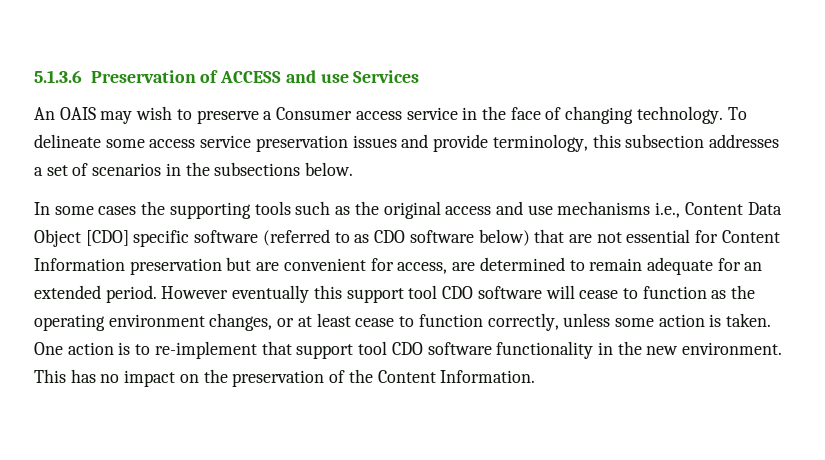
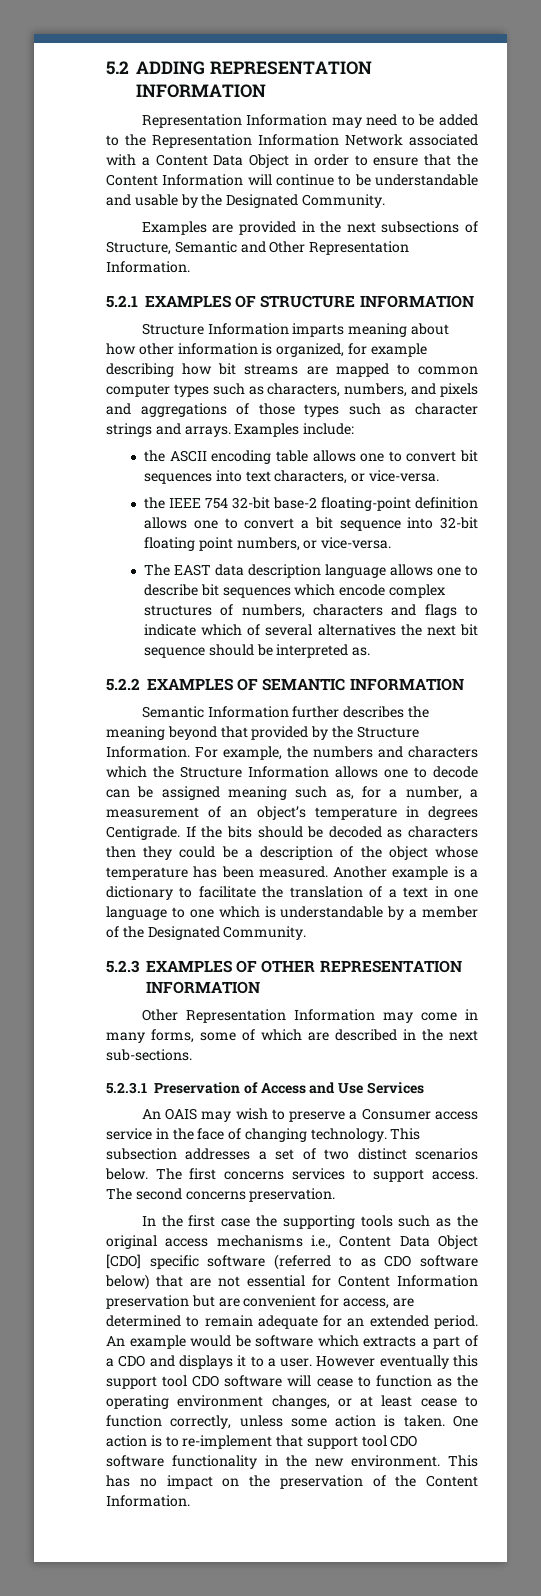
[34,70,349,83] 5.1.3.6 Preservation of ACCESS and use -> [106,61,372,75] [136,84,266,98] [141,114,478,128] [106,134,478,148] [106,154,479,168] [106,174,478,186] [106,194,385,208] [141,221,478,235] [106,241,410,255] [106,261,190,273] [106,295,474,308] [141,323,449,337] [106,343,427,357] [106,363,478,377] [106,383,478,397] [106,403,478,417] [106,423,355,437] [144,450,478,464] [144,470,439,484] [144,497,479,511] [144,517,478,531] [144,537,392,551] [144,564,479,578] [144,584,445,598] [144,604,478,618] [144,624,478,636] [144,644,371,658] [106,678,464,691] [141,706,429,718] [106,726,419,740] [106,746,478,760] [106,766,478,778] [106,786,478,800] [106,806,478,820] [106,826,478,840] [106,846,479,860] [106,866,478,880] [106,886,479,900] [106,906,478,920] [106,926,307,940] [106,960,462,973] [146,981,260,994] [141,1009,479,1023] [106,1029,478,1043] [106,1049,192,1061] [106,1082,364,1094] 5.2 ADDING REPRESENTATION INFORMATION // Representation Information may need to be added to the Representation Information Network associated with a Content Data Object in order to ensure that the Content Information will continue to be understandable and usable by the Designated Community. // Examples are provided in the next subsections of Structure, Semantic and Other Representation Information. // 5.2.1 EXAMPLES OF STRUCTURE INFORMATION // Structure Information imparts meaning about how other information is organized, for example describing how bit streams are mapped to common computer types such as characters, numbers, and pixels and aggregations of those types such as character strings and arrays. Examples include: // the ASCII encoding table allows one to convert bit sequences into text characters, or vice-versa. // the IEEE 754 32-bit base-2 floating-point definition allows one to convert a bit sequence into 32-bit floating point numbers, or vice-versa. // The EAST data description language allows one to describe bit sequences which encode complex structures of numbers, characters and flags to indicate which of several alternatives the next bit sequence should be interpreted as. // 5.2.2 EXAMPLES OF SEMANTIC INFORMATION // Semantic Information further describes the meaning beyond that provided by the Structure Information. For example, the numbers and characters which the Structure Information allows one to decode can be assigned meaning such as, for a number, a measurement of an object’s temperature in degrees Centigrade. If the bits should be decoded as characters then they could be a description of the object whose temperature has been measured. Another example is a dictionary to facilitate the translation of a text in one language to one which is understandable by a member of the Designated Community. // 5.2.3 EXAMPLES OF OTHER REPRESENTATION INFORMATION // Other Representation Information may come in many forms, some of which are described in the next sub-sections. // 5.2.3.1 Preservation of Access and Use
[727,107,747,120] [34,134,621,152] To delineate some access service preservation issues and provide terminology, this -> [390,1128,421,1140] This
[92,162,354,176] [34,202,137,215] scenarios in the subsections below. // In some cases -> [324,1148,478,1160] [105,1168,478,1182] [106,1188,336,1202] [141,1215,251,1227] two distinct scenarios below. The first concerns services to support access. The second concerns preservation. // In the first case
[495,201,553,215] and use -> (209, 1242) none
(157, 294) none -> [106,1335,478,1349] [106,1355,313,1369] An example would be software which extracts a part of a CDO and displays it to a user.

